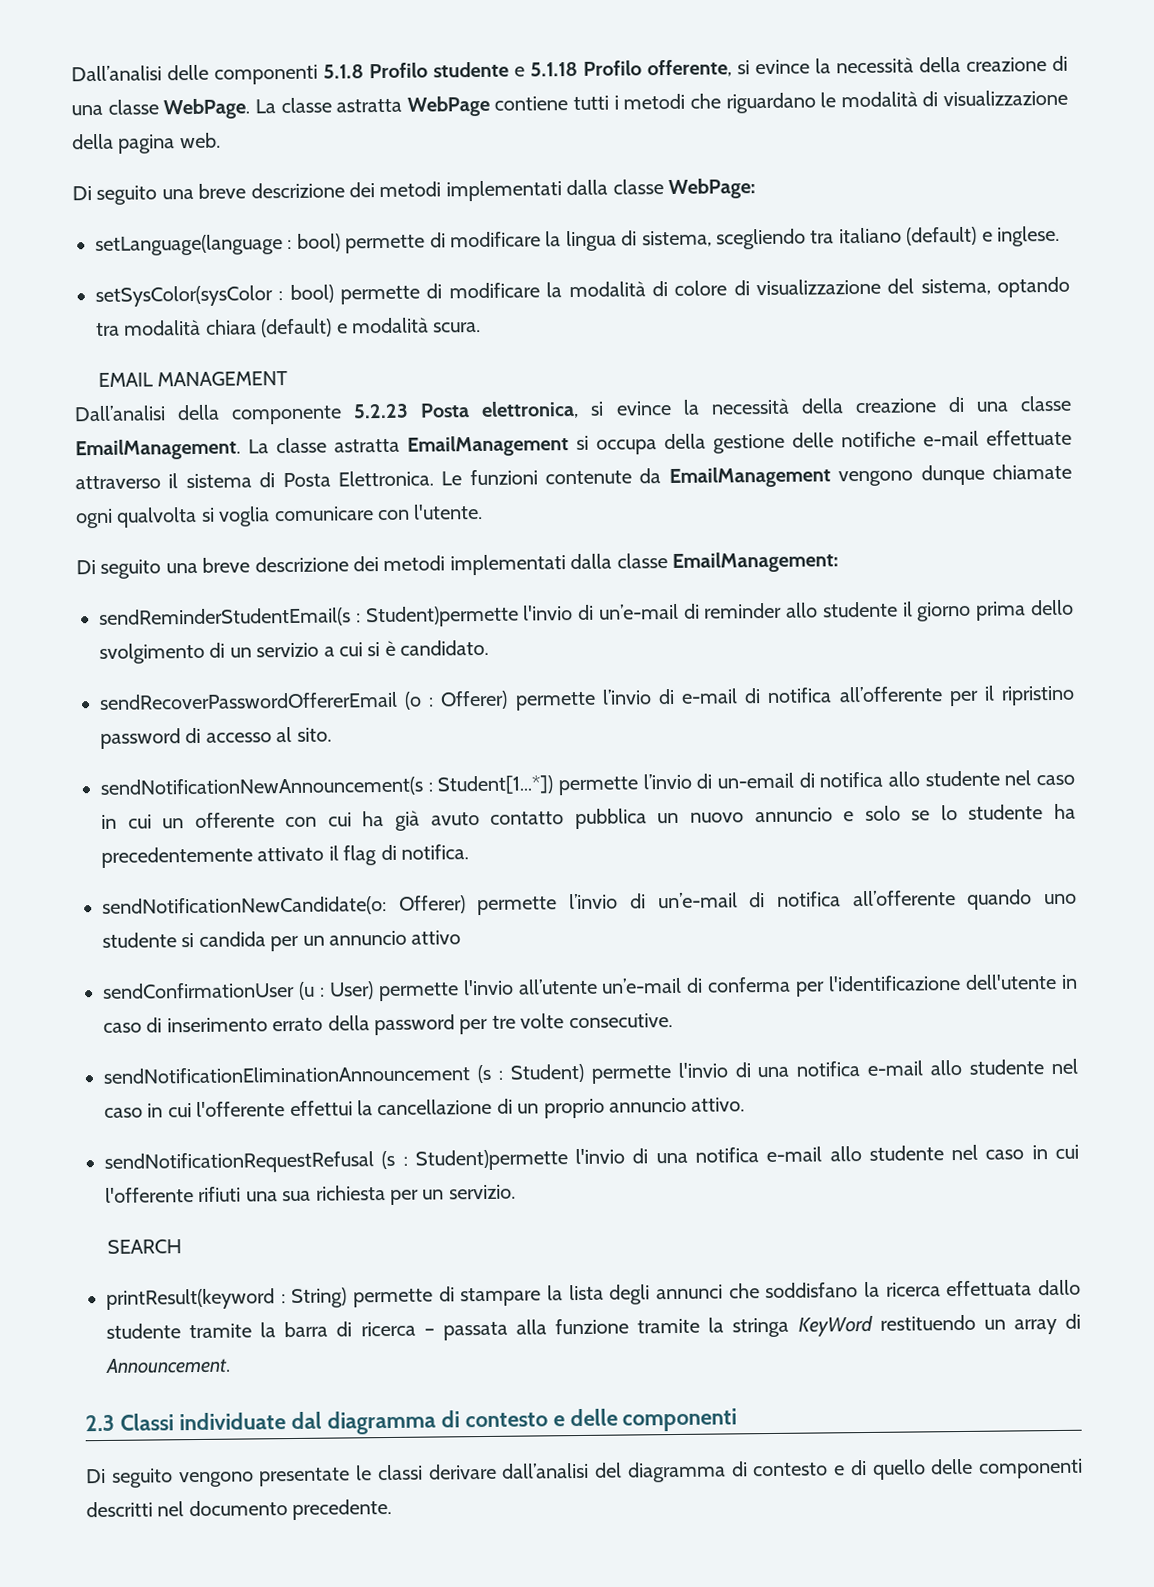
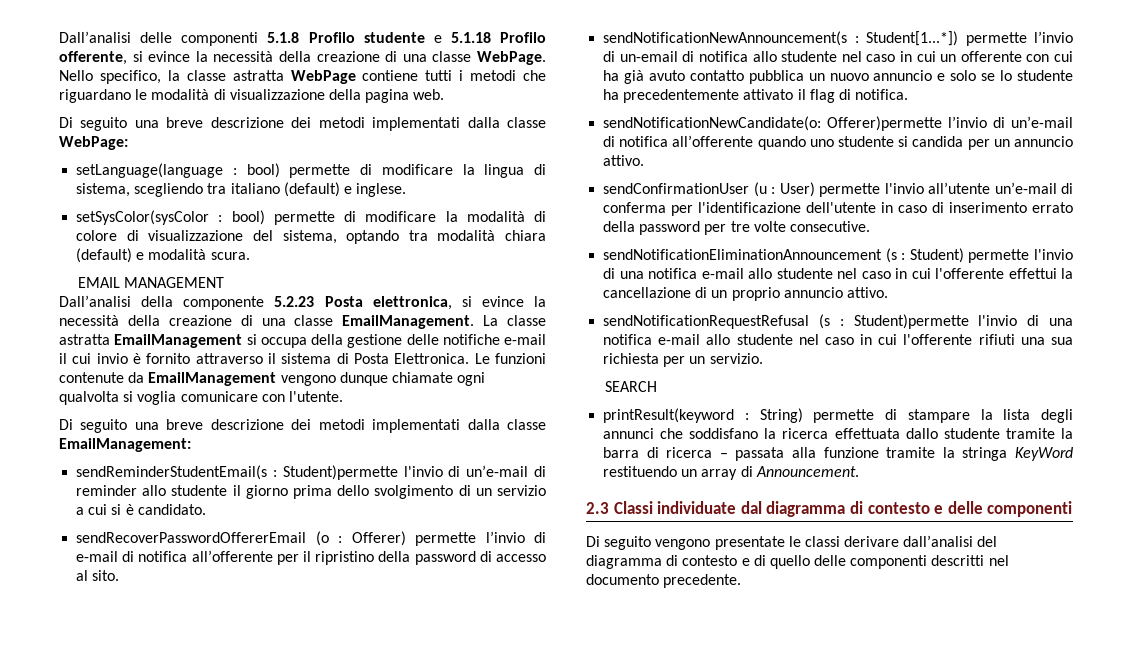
[254,99,276,114] La -> [59,70,180,84] Nello specifico, la
[986,429,1072,446] effettuate -> [59,353,191,364] il cui invio è fornito
(1075, 695) none -> [378,551,411,562] della
[398,895,558,916] Offerer) permette -> [827,116,943,131] Offerer)permette
[411,930,462,945] attivo -> [603,155,645,166] attivo.

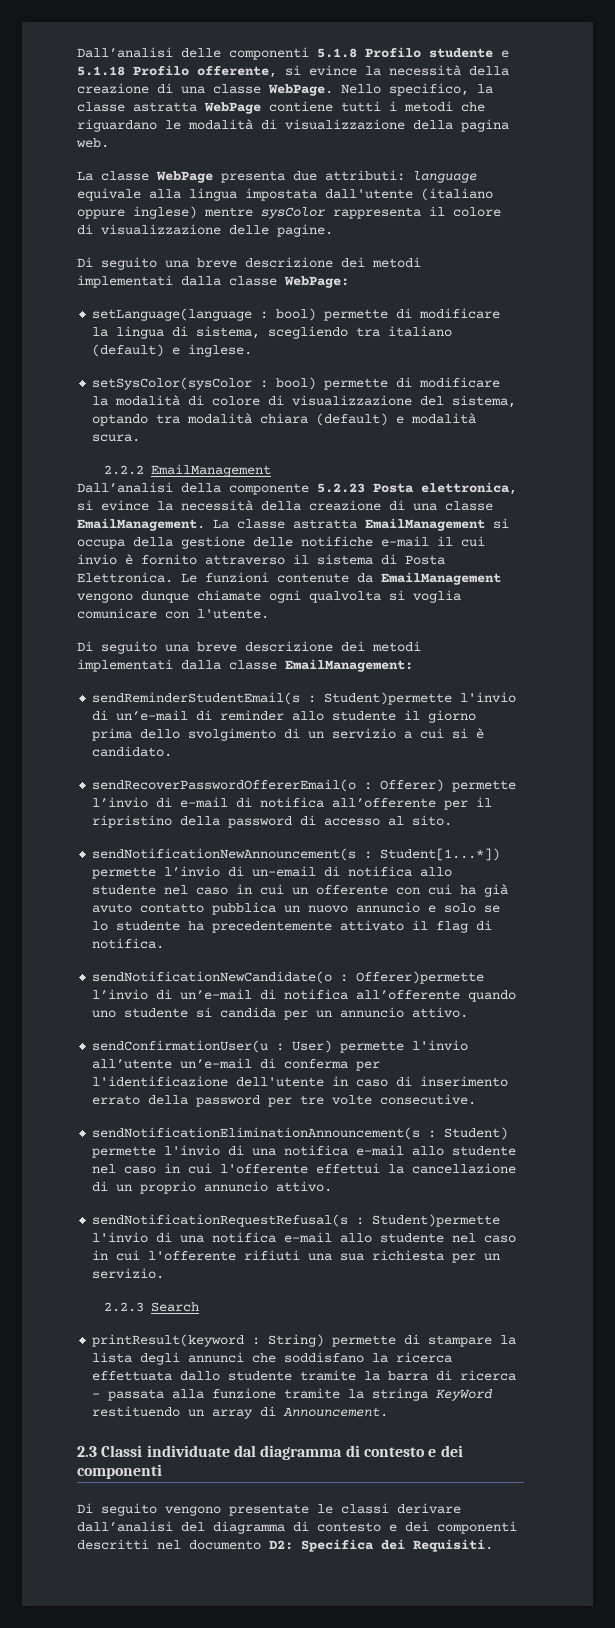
(445, 94) none -> [77,170,477,183] [77,188,493,201] [77,206,501,219] [77,224,333,237] // La classe WebPage presenta due attributi: language equivale alla lingua impostata dall'utente (italiano oppure inglese) mentre sysColor rappresenta il colore di visualizzazione delle pagine.
[78,277,225,288] EMAIL MANAGEMENT -> [103,464,271,477] 2.2.2 EmailManagement
[76,531,329,546] sendRecoverPasswordOffererEmail (o -> [92,779,357,792] sendRecoverPasswordOffererEmail(o
[603,116,822,131] sendNotificationNewCandidate(o: -> [92,971,349,984] sendNotificationNewCandidate(o :
[603,182,767,197] sendConfirmationUser (u -> [92,1040,269,1053] sendConfirmationUser(u
[603,248,897,263] sendNotificationEliminationAnnouncement (s -> [92,1127,421,1140] sendNotificationEliminationAnnouncement(s
[603,314,830,329] sendNotificationRequestRefusal (s -> [92,1214,349,1227] sendNotificationRequestRefusal(s
[605,381,658,392] SEARCH -> [103,1302,199,1312] 2.2.3 Search
[947,501,983,514] delle -> [440,1445,463,1457] dei
[753,555,847,569] di quello delle -> [405,1521,429,1532] dei
[663,574,742,588] precedente. -> [269,1539,493,1552] D2: Specifica dei Requisiti.

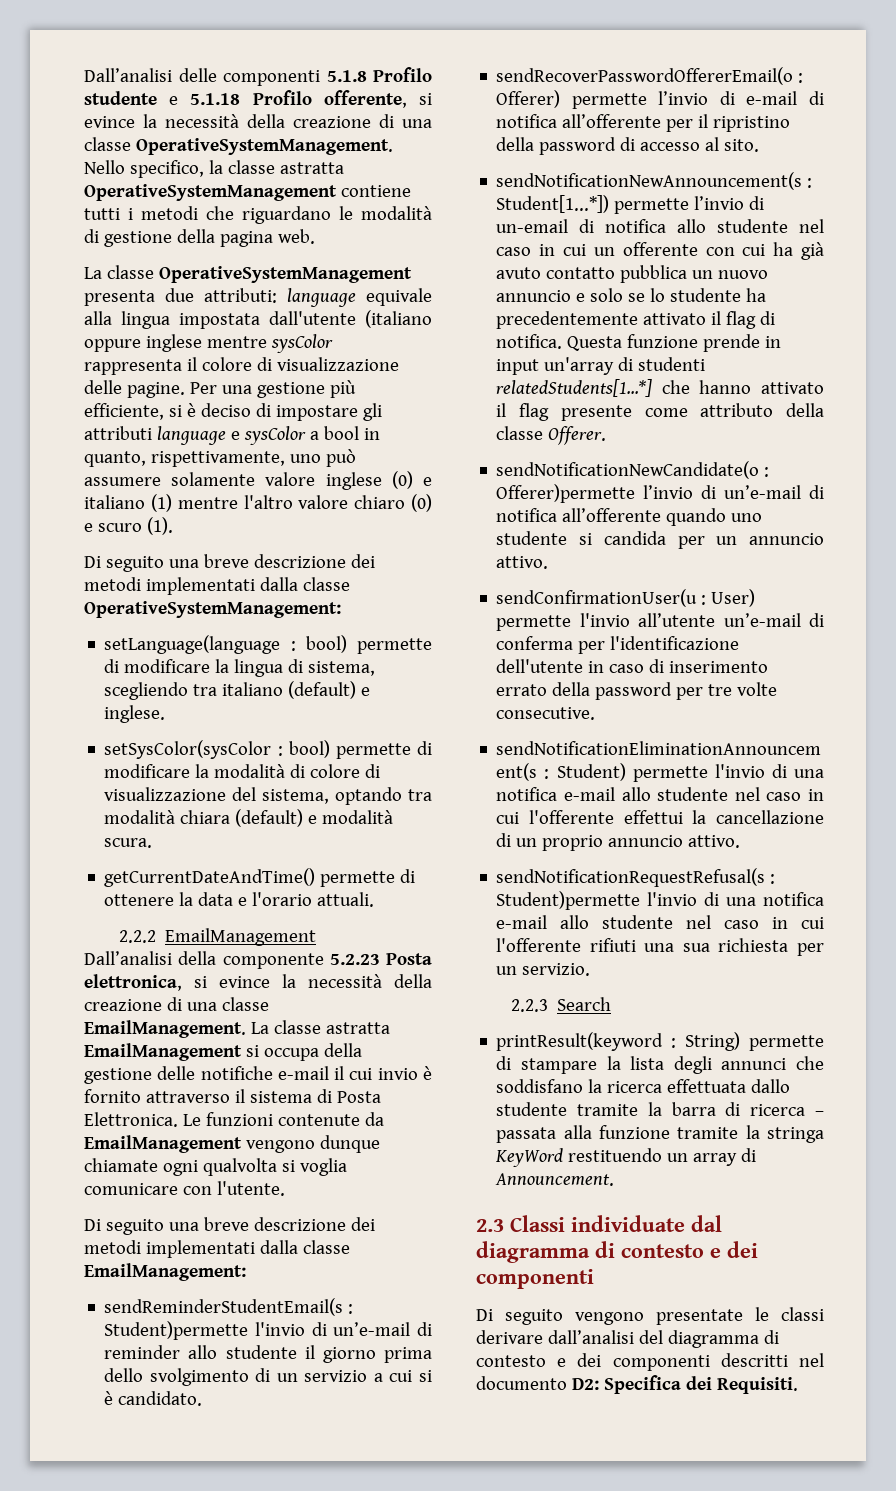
[268,84,333,96] WebPage. -> [135,138,393,155] OperativeSystemManagement.
[204,102,261,114] WebPage -> [84,184,337,201] OperativeSystemManagement
[285,119,405,130] visualizzazione -> [103,231,172,247] gestione
[156,171,213,183] WebPage -> [158,266,412,283] OperativeSystemManagement
[133,206,197,219] inglese) -> [145,334,202,352] inglese
(333, 230) none -> [189,380,356,398] [84,403,382,421] [84,426,380,445] [84,449,356,467] [84,471,432,490] [84,494,432,512] [84,517,173,535] Per una gestione più efficiente, si è deciso di impostare gli attributi language e sysColor a bool in quanto, rispettivamente, uno può assumere solamente valore inglese (0) e italiano (1) mentre l'altro valore chiaro (0) e scuro (1).
[284,276,349,288] WebPage: -> [84,601,341,618] OperativeSystemManagement:
(141, 438) none -> [104,868,416,887] [104,892,375,907] // getCurrentDateAndTime() permette di ottenere la data e l'orario attuali.
(165, 943) none -> [567,334,782,352] [496,357,706,375] [496,379,824,397] [496,403,824,421] [496,426,607,445] Questa funzione prende in input un'array di studenti relatedStudents[1...*] che hanno attivato il flag presente come attributo della classe Offerer.

